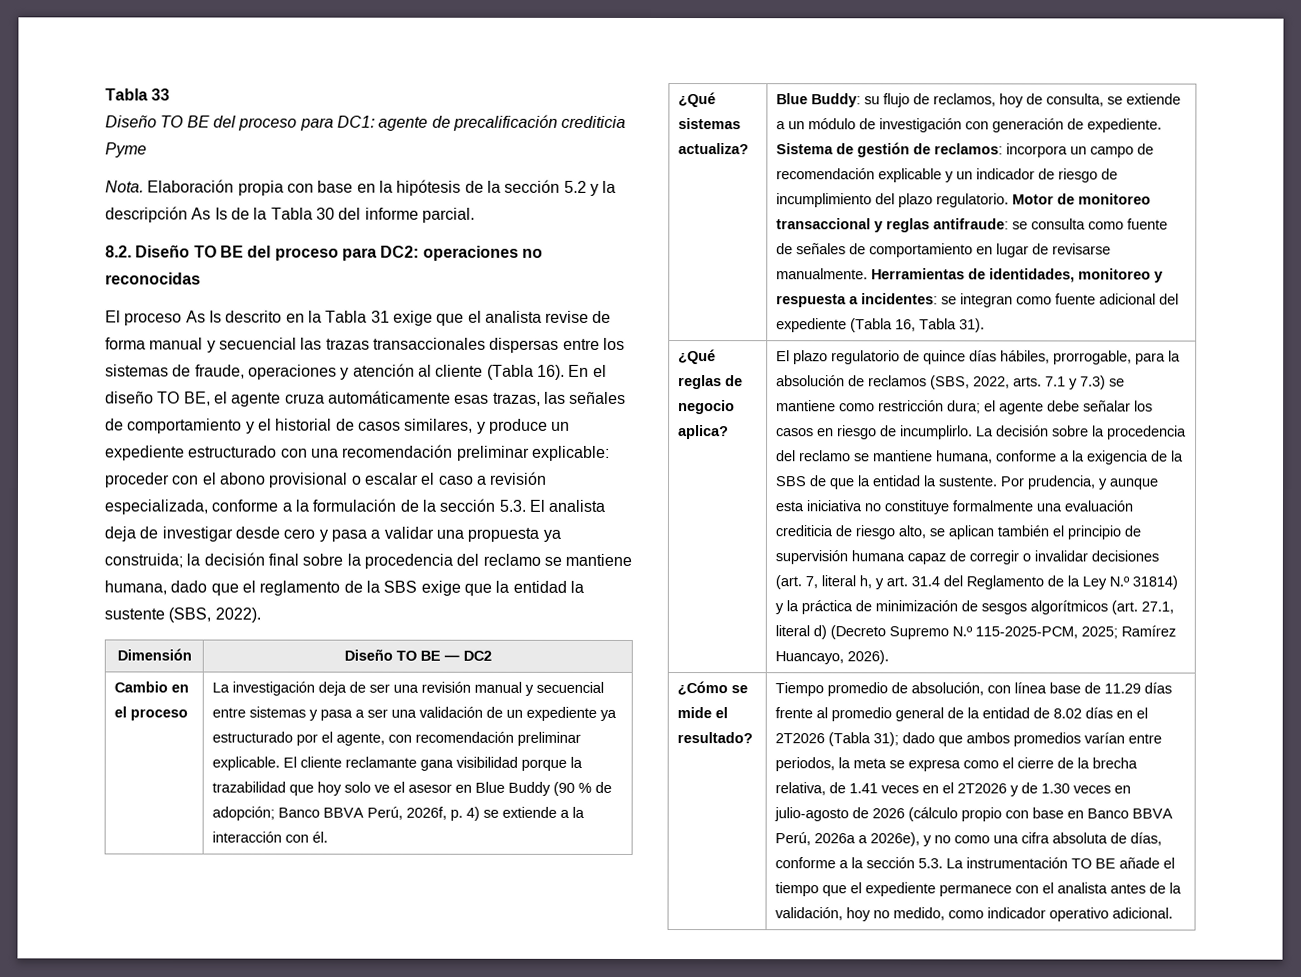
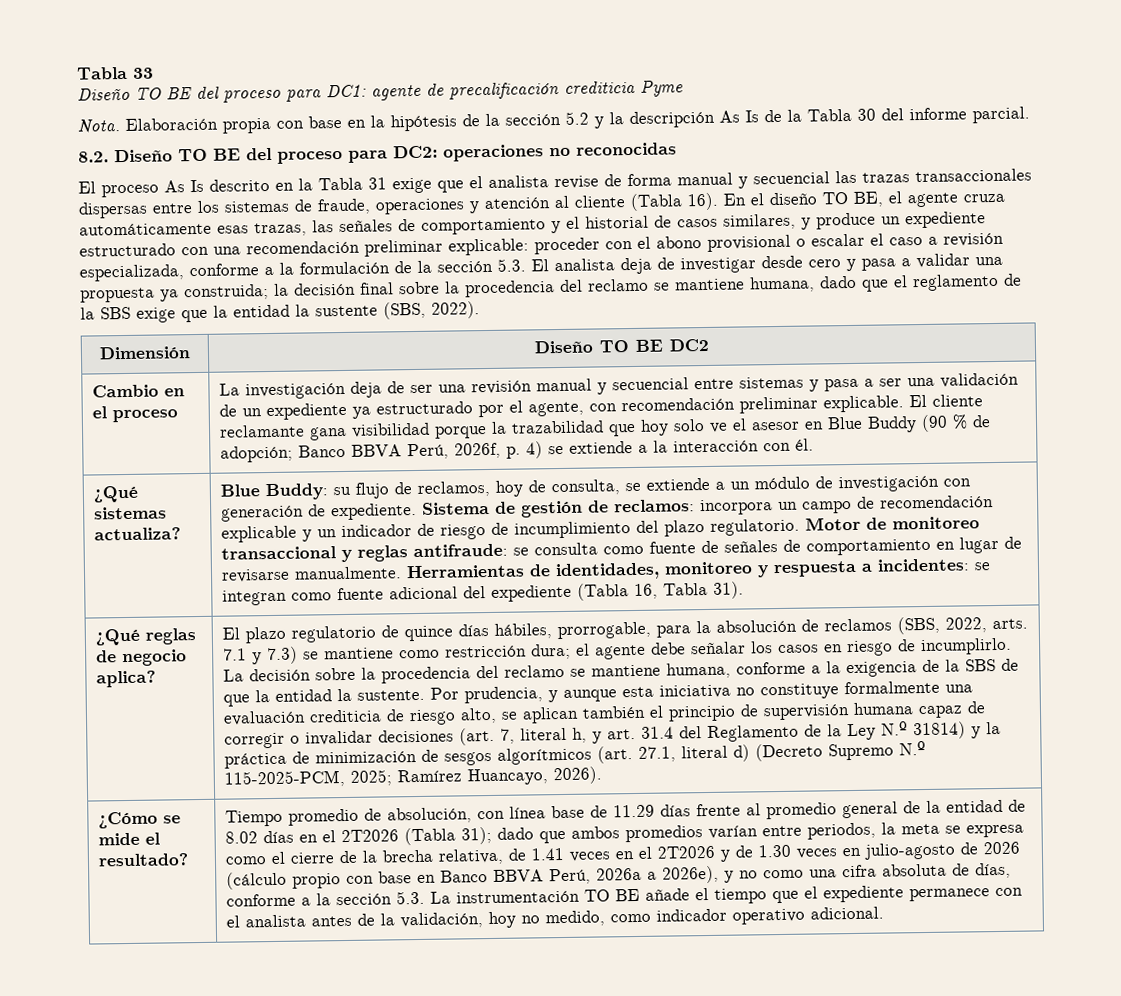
[443,654,460,661] — -> (663, 345) none

